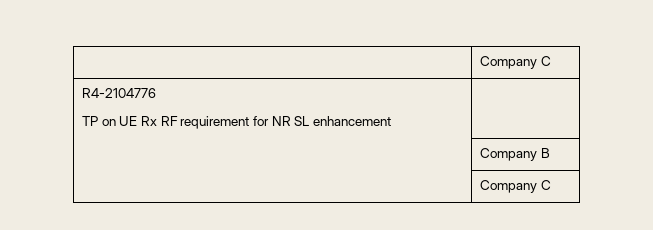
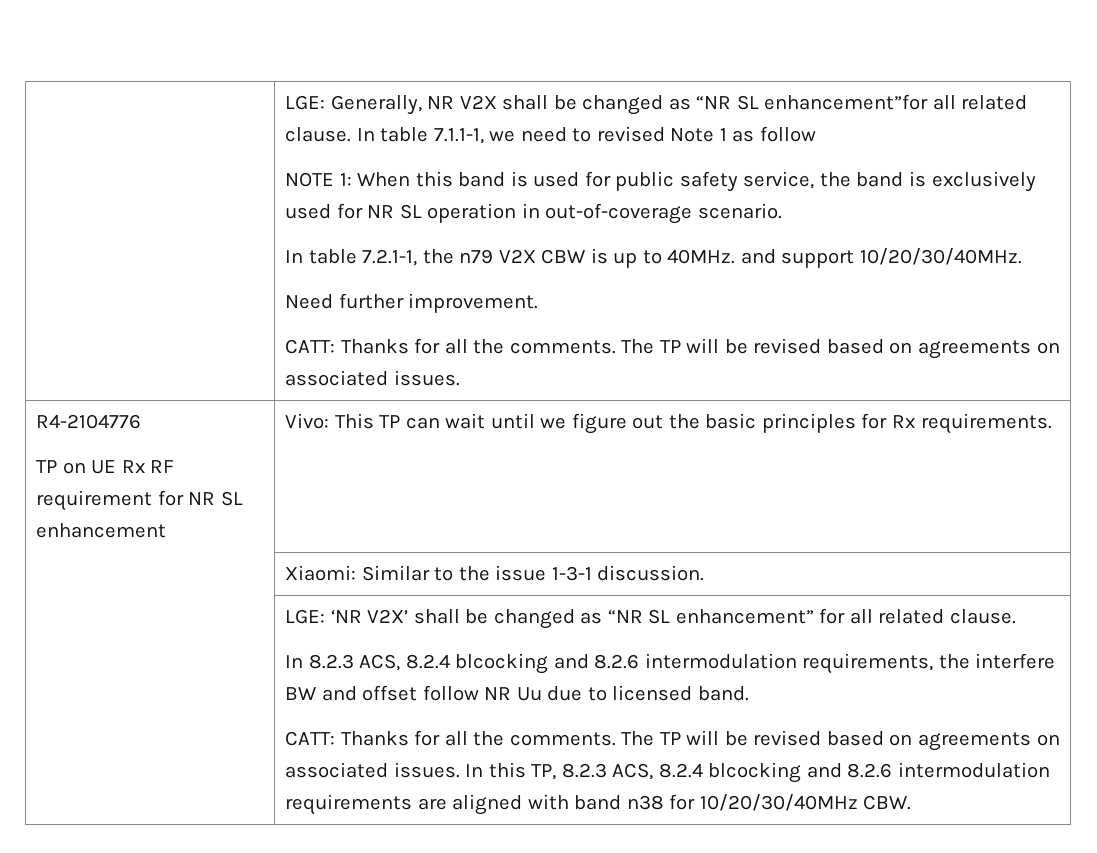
[480,56,551,69] | Company C -> [285,94,1028,115] [285,126,816,144] [285,171,1036,192] [285,203,782,224] [285,248,1022,268] [285,293,539,313] [285,338,1060,359] [285,370,460,386] | LGE: Generally, NR V2X shall be changed as “NR SL enhancement”for all related clause. In table 7.1.1-1, we need to revised Note 1 as follow // NOTE 1: When this band is used for public safety service, the band is exclusively used for NR SL operation in out-of-coverage scenario. // In table 7.2.1-1, the n79 V2X CBW is up to 40MHz. and support 10/20/30/40MHz. // Need further improvement. // CATT: Thanks for all the comments. The TP will be revised based on agreements on associated issues.
[480,148,550,161] [480,180,551,193] // | Company B // | Company C -> [285,413,1052,434] [285,565,705,581] [285,608,1016,629] [285,653,1056,674] [285,685,749,701] [285,730,1060,751] [285,762,1050,783] [285,794,912,815] Vivo: This TP can wait until we figure out the basic principles for Rx requirements. // | Xiaomi: Similar to the issue 1-3-1 discussion. // | LGE: ‘NR V2X’ shall be changed as “NR SL enhancement” for all related clause. // In 8.2.3 ACS, 8.2.4 blcocking and 8.2.6 intermodulation requirements, the interfere BW and offset follow NR Uu due to licensed band. // CATT: Thanks for all the comments. The TP will be revised based on agreements on associated issues. In this TP, 8.2.3 ACS, 8.2.4 blcocking and 8.2.6 intermodulation requirements are aligned with band n38 for 10/20/30/40MHz CBW.

